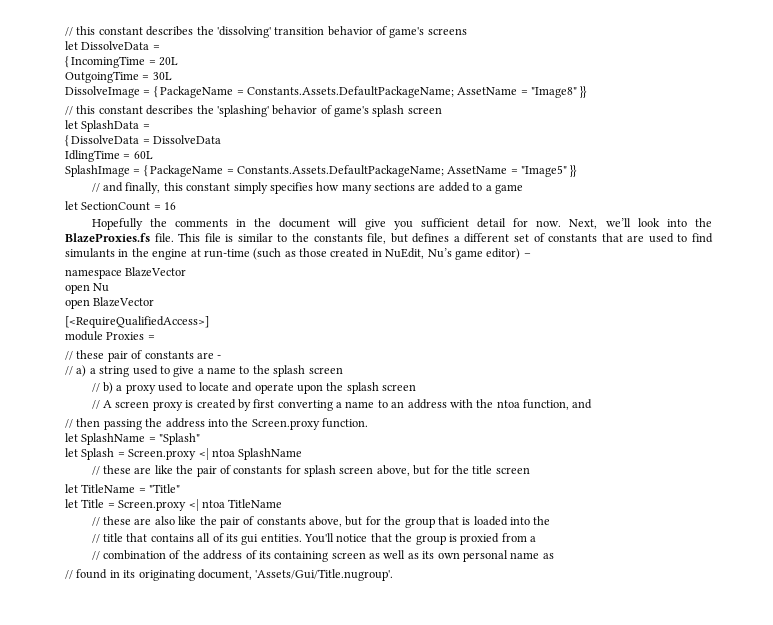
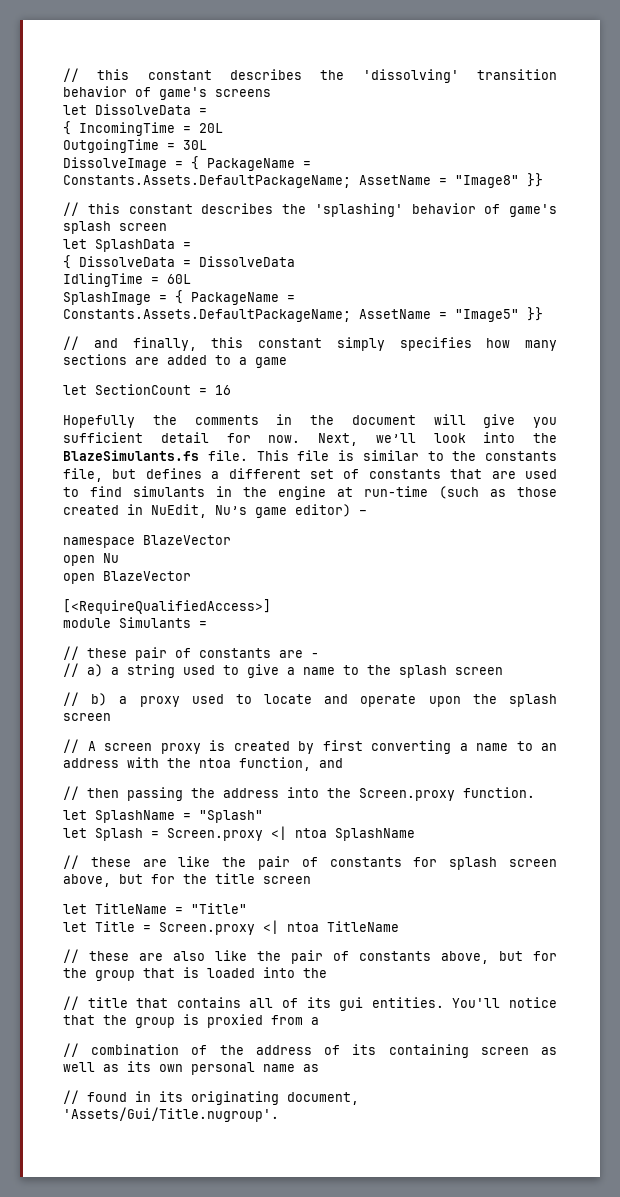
[65,233,150,243] BlazeProxies.fs -> [63,450,199,461] BlazeSimulants.fs
[106,332,145,340] Proxies -> [119,617,191,628] Simulants

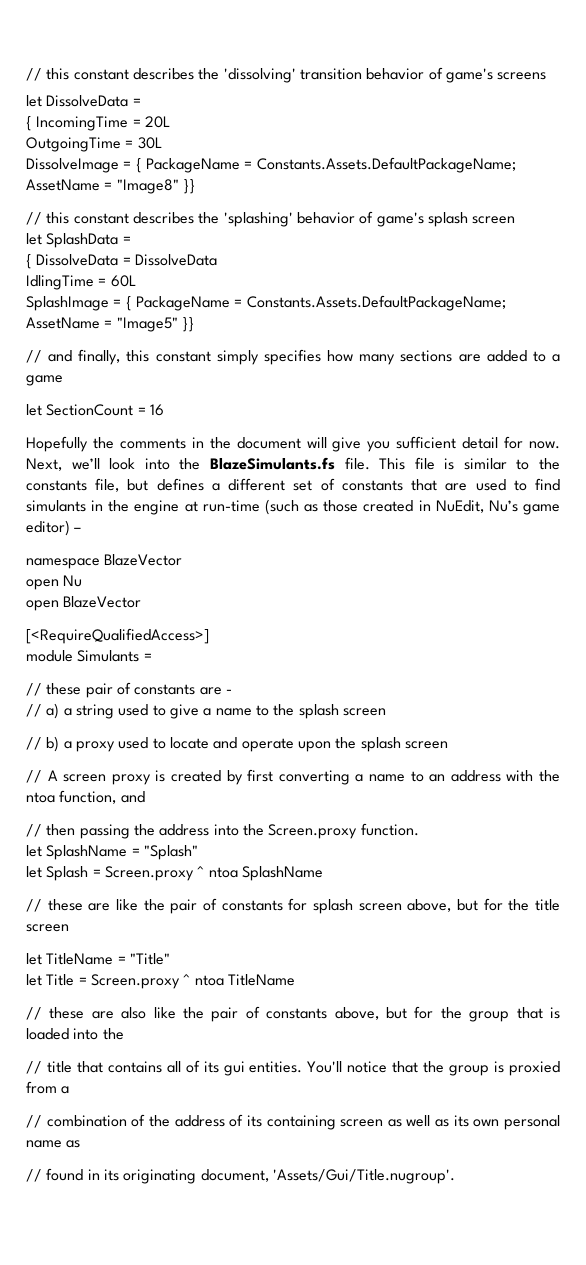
[271,826,287,840] <| -> [197,866,205,877] ^
[263,920,279,934] <| -> [183,974,191,985] ^

